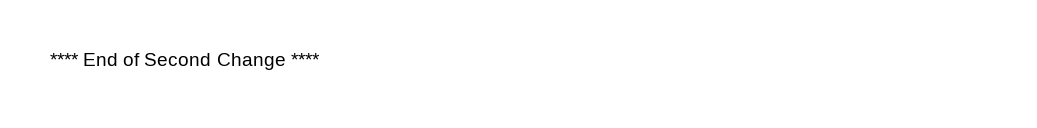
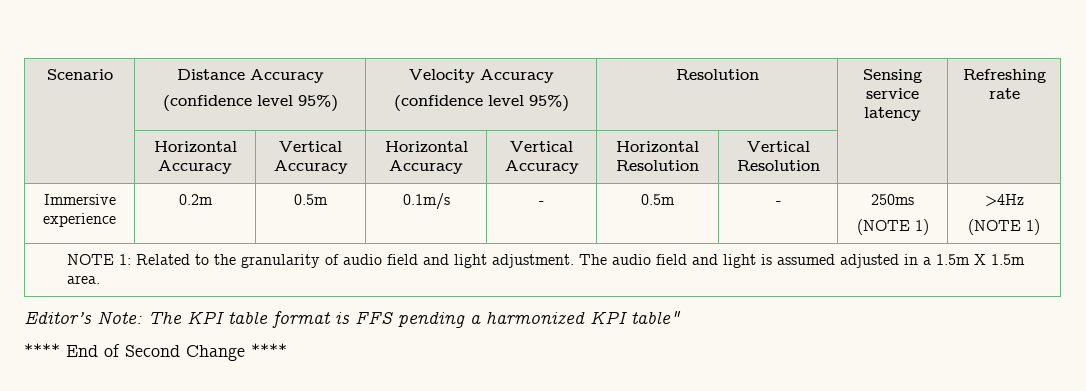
(50, 59) none -> [46,69,113,80] [176,69,324,83] [162,95,338,112] [408,69,554,83] [393,95,569,112] [675,69,759,80] [863,69,922,83] [866,88,919,99] [864,107,921,121] [962,69,1046,83] [988,88,1020,99] [153,141,237,153] [158,160,232,174] [279,141,342,152] [273,160,348,174] [384,141,468,153] [389,160,463,174] [510,141,573,152] [504,160,579,174] [616,141,699,153] [616,160,699,171] [746,141,810,152] [736,160,820,171] [43,194,116,205] [43,213,116,227] [178,194,213,205] [294,194,328,205] [402,193,450,210] [539,201,544,205] [641,194,675,205] [775,201,781,205] [871,194,914,205] [856,219,929,235] [984,194,1024,207] [968,219,1040,235] [67,254,1026,268] [67,275,101,284] [24,311,681,328] Scenario | Distance Accuracy // (confidence level 95%) | Velocity Accuracy // (confidence level 95%) | Resolution | Sensing service latency | Refreshing rate // | Horizontal Accuracy | Vertical Accuracy | Horizontal Accuracy | Vertical Accuracy | Horizontal Resolution | Vertical Resolution | | // Immersive experience | 0.2m | 0.5m | 0.1m/s | - | 0.5m | - | 250ms // (NOTE 1) | >4Hz // (NOTE 1) // NOTE 1: Related to the granularity of audio field and light adjustment. The audio field and light is assumed adjusted in a 1.5m X 1.5m area. // Editor’s Note: The KPI table format is FFS pending a harmonized KPI table" //

